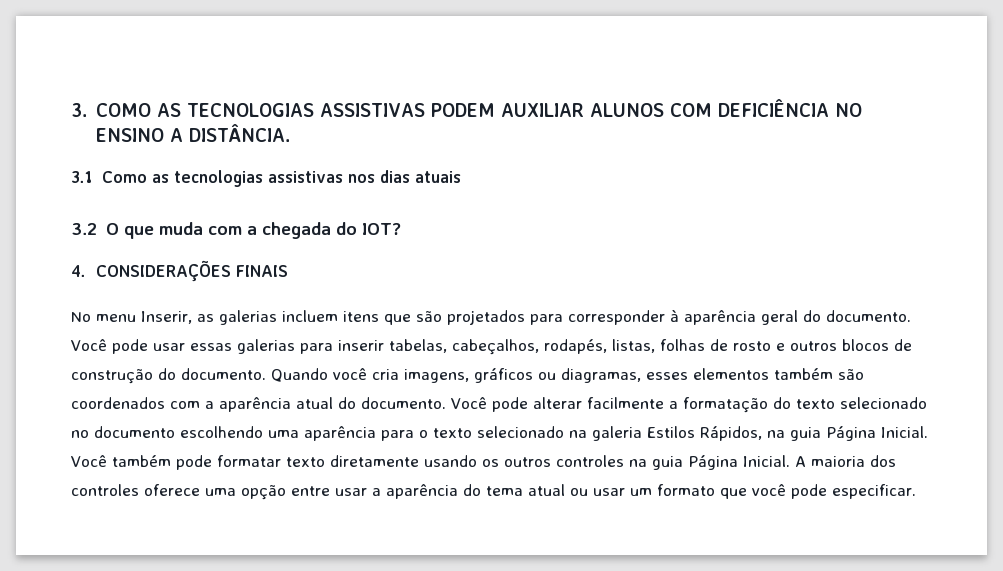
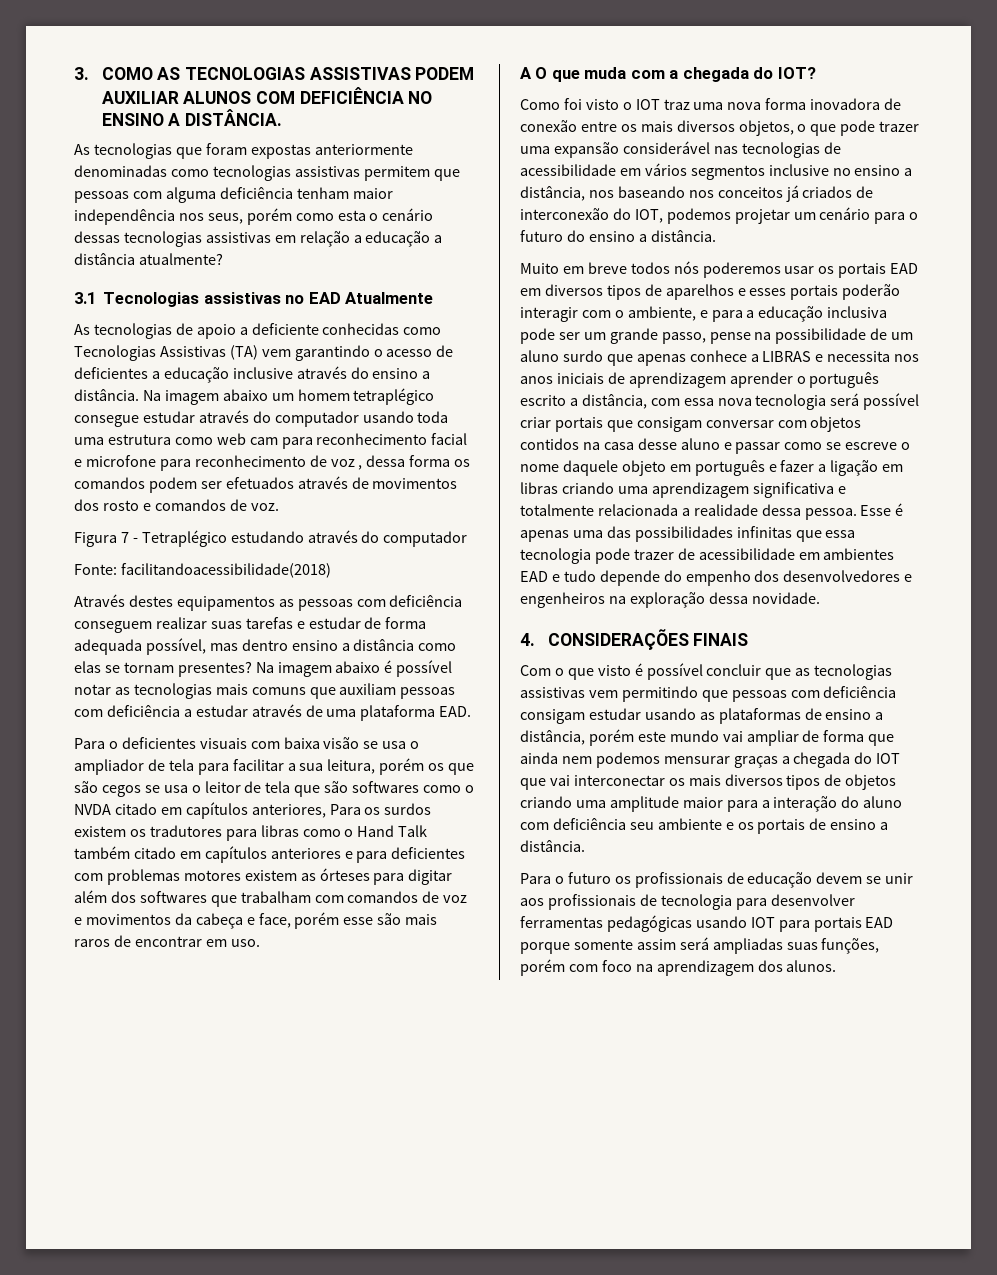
[71,170,461,187] [71,223,97,235] 3.1 Como as tecnologias assistivas nos dias atuais // 3.2 -> [74,143,413,159] [74,165,460,181] [74,187,393,203] [74,208,434,225] [74,231,443,247] [74,253,223,265] [74,292,434,307] [74,323,442,339] [74,345,454,361] [74,366,431,383] [74,388,435,405] [74,410,449,427] [74,433,468,449] [74,455,471,471] [74,476,458,493] [74,499,279,511] [74,530,468,547] [74,563,331,578] [74,594,463,611] [74,617,427,633] [74,638,457,655] [74,660,453,677] [74,683,456,699] [74,704,472,721] [74,737,420,749] [74,758,475,775] [74,781,474,797] [74,802,432,819] [74,825,428,841] [74,846,466,863] [74,868,453,885] [74,890,468,907] [74,912,438,929] [74,935,260,947] [520,67,532,79] As tecnologias que foram expostas anteriormente denominadas como tecnologias assistivas permitem que pessoas com alguma deficiência tenham maior independência nos seus, porém como esta o cenário dessas tecnologias assistivas em relação a educação a distância atualmente? // 3.1 Tecnologias assistivas no EAD Atualmente // As tecnologias de apoio a deficiente conhecidas como Tecnologias Assistivas (TA) vem garantindo o acesso de deficientes a educação inclusive através do ensino a distância. Na imagem abaixo um homem tetraplégico consegue estudar através do computador usando toda uma estrutura como web cam para reconhecimento facial e microfone para reconhecimento de voz , dessa forma os comandos podem ser efetuados através de movimentos dos rosto e comandos de voz. // Figura 7 - Tetraplégico estudando através do computador // Fonte: facilitandoacessibilidade(2018) // Através destes equipamentos as pessoas com deficiência conseguem realizar suas tarefas e estudar de forma adequada possível, mas dentro ensino a distância como elas se tornam presentes? Na imagem abaixo é possível notar as tecnologias mais comuns que auxiliam pessoas com deficiência a estudar através de uma plataforma EAD. // Para o deficientes visuais com baixa visão se usa o ampliador de tela para facilitar a sua leitura, porém os que são cegos se usa o leitor de tela que são softwares como o NVDA citado em capítulos anteriores, Para os surdos existem os tradutores para libras como o Hand Talk também citado em capítulos anteriores e para deficientes com problemas motores existem as órteses para digitar além dos softwares que trabalham com comandos de voz e movimentos da cabeça e face, porém esse são mais raros de encontrar em uso. // A
[71,260,289,282] [71,309,911,325] [71,339,912,355] [71,368,864,384] [71,397,927,413] [71,426,928,441] [71,455,896,470] [71,484,916,500] 4. CONSIDERAÇÕES FINAIS // No menu Inserir, as galerias incluem itens que são projetados para corresponder à aparência geral do documento. Você pode usar essas galerias para inserir tabelas, cabeçalhos, rodapés, listas, folhas de rosto e outros blocos de construção do documento. Quando você cria imagens, gráficos ou diagramas, esses elementos também são coordenados com a aparência atual do documento. Você pode alterar facilmente a formatação do texto selecionado no documento escolhendo uma aparência para o texto selecionado na galeria Estilos Rápidos, na guia Página Inicial. Você também pode formatar texto diretamente usando os outros controles na guia Página Inicial. A maioria dos controles oferece uma opção entre usar a aparência do tema atual ou usar um formato que você pode especificar. -> [520,98,902,110] [520,120,920,136] [520,141,841,158] [520,163,913,180] [520,185,874,202] [520,207,919,224] [520,230,716,242] [520,261,919,278] [520,284,901,300] [520,306,888,322] [520,328,914,344] [520,350,920,366] [520,372,880,388] [520,393,920,410] [520,416,862,432] [520,438,911,454] [520,460,904,476] [520,482,846,498] [520,503,904,520] [520,526,856,542] [520,548,895,564] [520,570,913,586] [520,592,820,608] [520,629,749,650] [520,663,893,680] [520,686,897,702] [520,708,884,724] [520,729,895,746] [520,752,901,768] [520,774,897,790] [520,796,903,812] [520,818,889,834] [520,840,585,852] [520,872,914,888] [520,894,855,910] [520,915,894,932] [520,937,880,954] [520,959,837,976] Como foi visto o IOT traz uma nova forma inovadora de conexão entre os mais diversos objetos, o que pode trazer uma expansão considerável nas tecnologias de acessibilidade em vários segmentos inclusive no ensino a distância, nos baseando nos conceitos já criados de interconexão do IOT, podemos projetar um cenário para o futuro do ensino a distância. // Muito em breve todos nós poderemos usar os portais EAD em diversos tipos de aparelhos e esses portais poderão interagir com o ambiente, e para a educação inclusiva pode ser um grande passo, pense na possibilidade de um aluno surdo que apenas conhece a LIBRAS e necessita nos anos iniciais de aprendizagem aprender o português escrito a distância, com essa nova tecnologia será possível criar portais que consigam conversar com objetos contidos na casa desse aluno e passar como se escreve o nome daquele objeto em português e fazer a ligação em libras criando uma aprendizagem significativa e totalmente relacionada a realidade dessa pessoa. Esse é apenas uma das possibilidades infinitas que essa tecnologia pode trazer de acessibilidade em ambientes EAD e tudo depende do empenho dos desenvolvedores e engenheiros na exploração dessa novidade. // 4. CONSIDERAÇÕES FINAIS // Com o que visto é possível concluir que as tecnologias assistivas vem permitindo que pessoas com deficiência consigam estudar usando as plataformas de ensino a distância, porém este mundo vai ampliar de forma que ainda nem podemos mensurar graças a chegada do IOT que vai interconectar os mais diversos tipos de objetos criando uma amplitude maior para a interação do aluno com deficiência seu ambiente e os portais de ensino a distância. // Para o futuro os profissionais de educação devem se unir aos profissionais de tecnologia para desenvolver ferramentas pedagógicas usando IOT para portais EAD porque somente assim será ampliadas suas funções, porém com foco na aprendizagem dos alunos.

